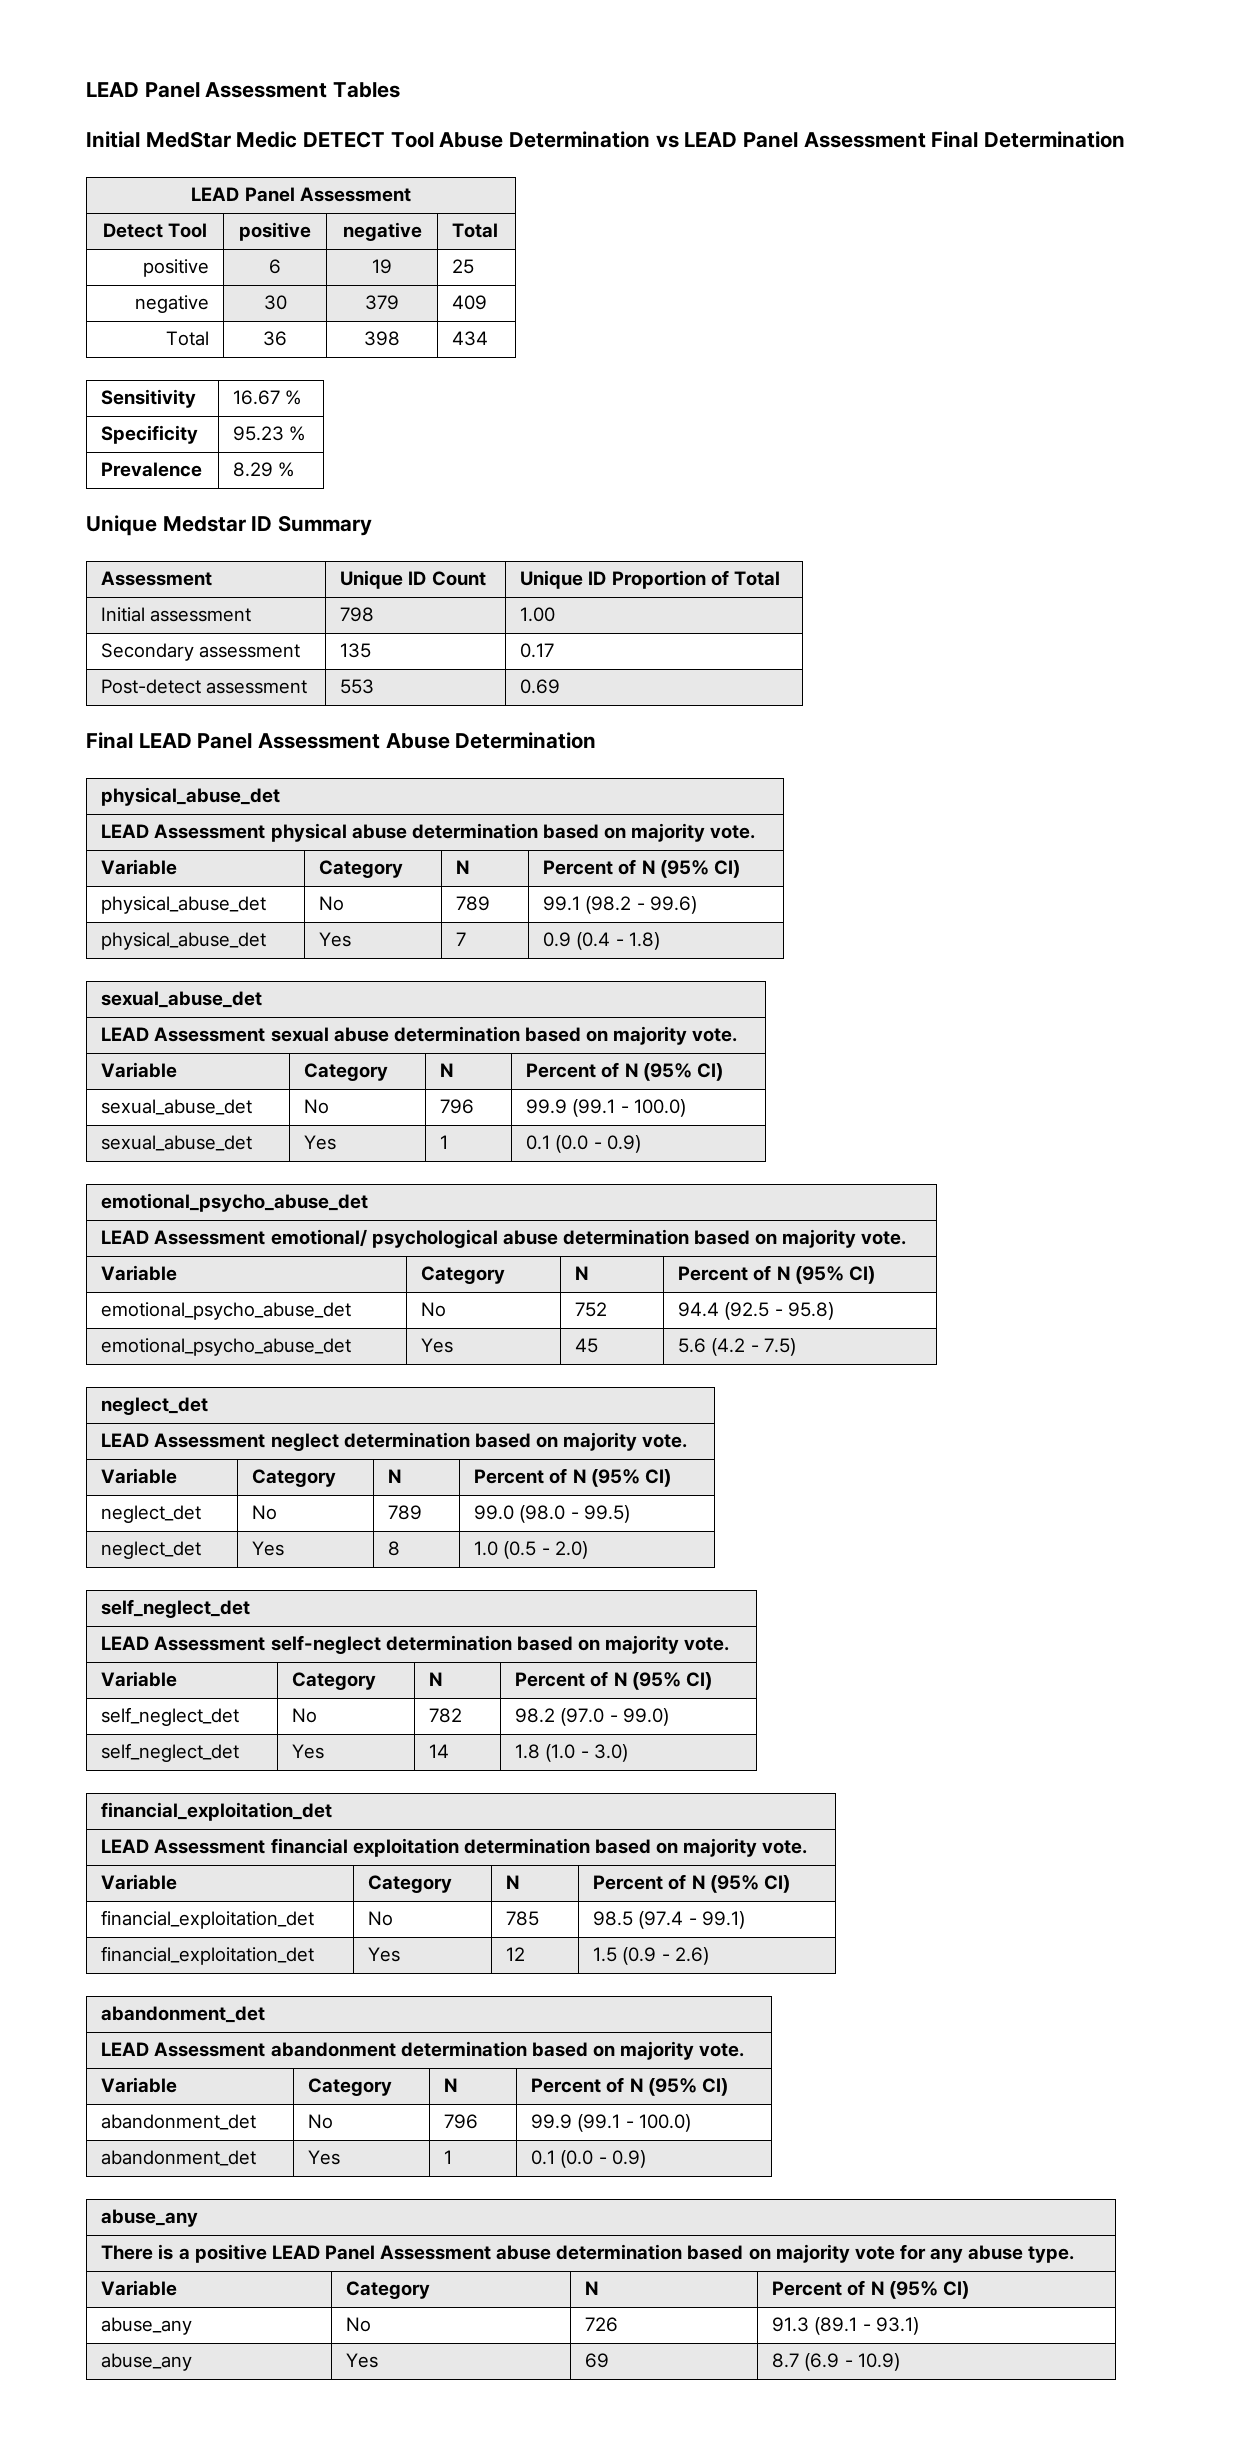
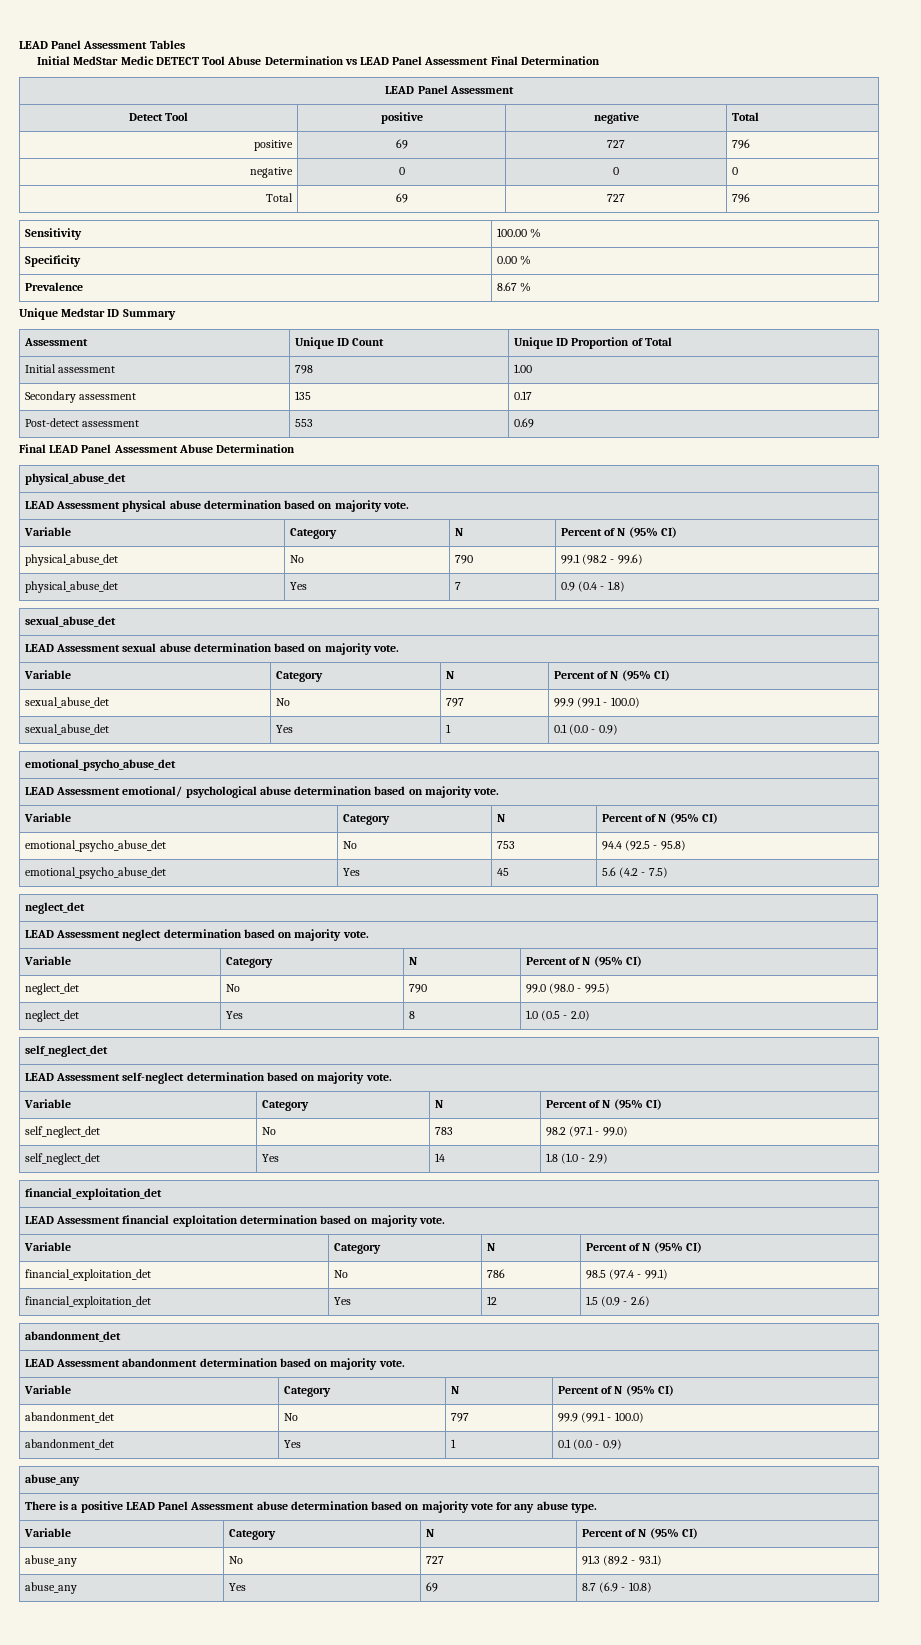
[269,259,281,274] [372,259,392,274] [452,259,475,274] [134,295,209,313] [263,295,287,310] [365,295,399,310] [452,295,488,310] [165,331,209,346] [263,331,287,346] [364,331,400,346] [452,331,489,346] 6 | 19 | 25 // negative | 30 | 379 | 409 // Total | 36 | 398 | 434 -> [395,139,408,149] [607,140,625,148] [731,139,750,149] [250,167,294,178] [398,167,405,175] [613,167,619,175] [731,167,738,175] [266,193,294,202] [395,193,408,203] [607,194,625,202] [731,193,750,203] 69 | 727 | 796 // negative | 0 | 0 | 0 // Total | 69 | 727 | 796
[233,390,281,405] 16.67 -> [496,228,527,237] 100.00
[233,426,285,441] 95.23 -> [496,256,517,264] 0.00
[233,462,274,477] 8.29 -> [496,282,517,291] 8.67
[456,896,491,911] 789 -> [454,555,473,564] 790
[440,1099,475,1114] 796 -> [445,698,464,707] 797
[575,1302,608,1317] 752 -> [496,841,515,849] 753
[388,1505,423,1520] 789 -> [408,984,427,993] 790
[429,1708,463,1723] 782 -> [434,1127,453,1135] 783
[560,1708,605,1726] (97.0 -> [569,1126,594,1137] (97.1
[593,1744,628,1762] 3.0) -> [588,1153,608,1164] 2.9)
[506,1911,540,1926] 785 -> [486,1269,505,1278] 786
[444,2114,479,2129] 796 -> [450,1413,469,1422] 797
[585,2317,619,2332] 726 -> [425,1556,444,1564] 727
[814,2317,858,2335] (89.1 -> [603,1555,629,1566] (89.2
[857,2353,900,2371] 10.9) -> [628,1582,652,1593] 10.8)

